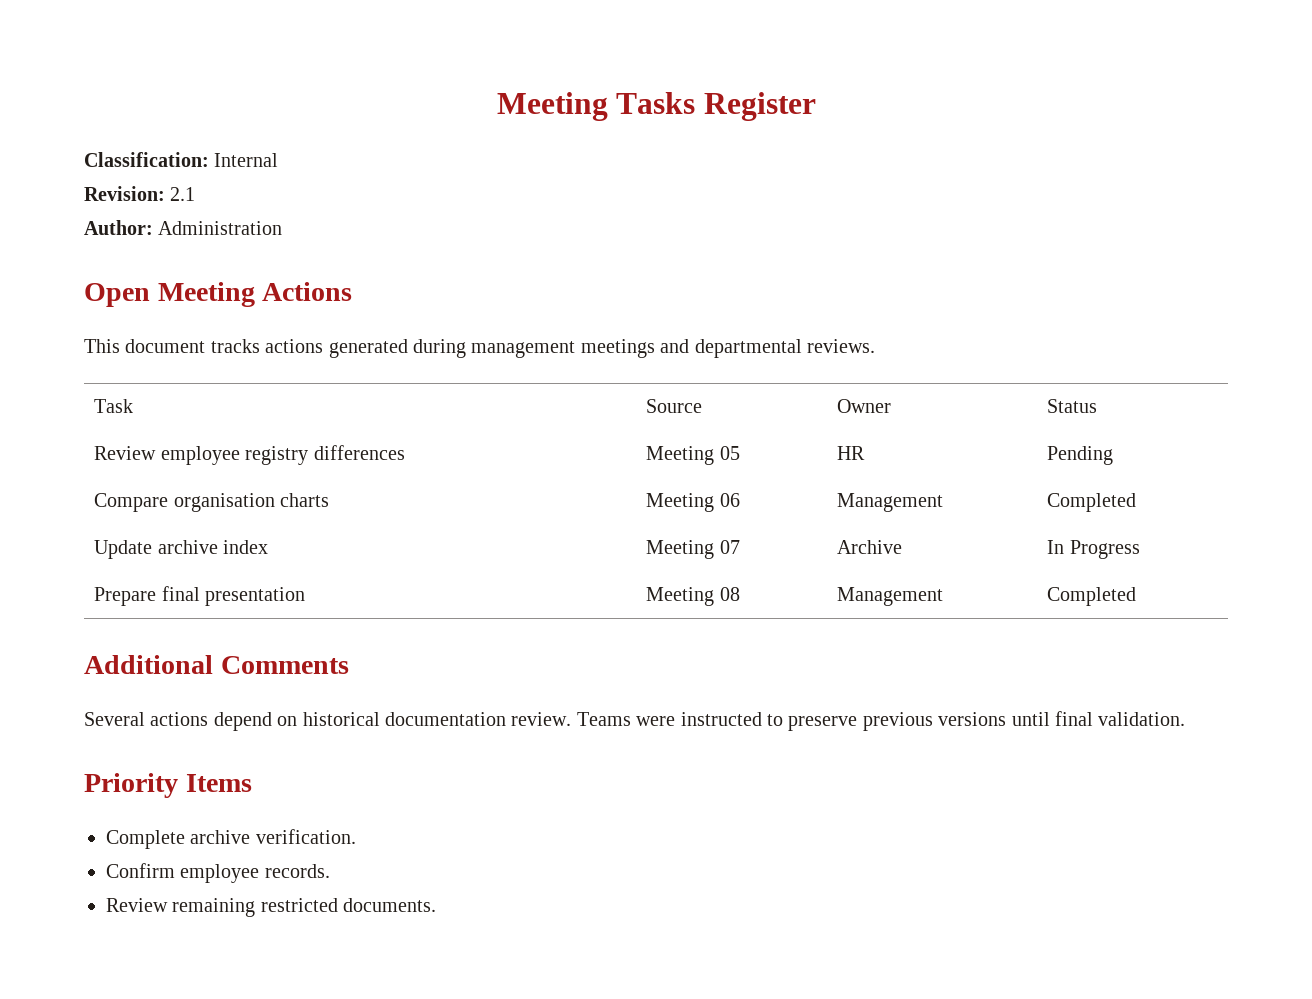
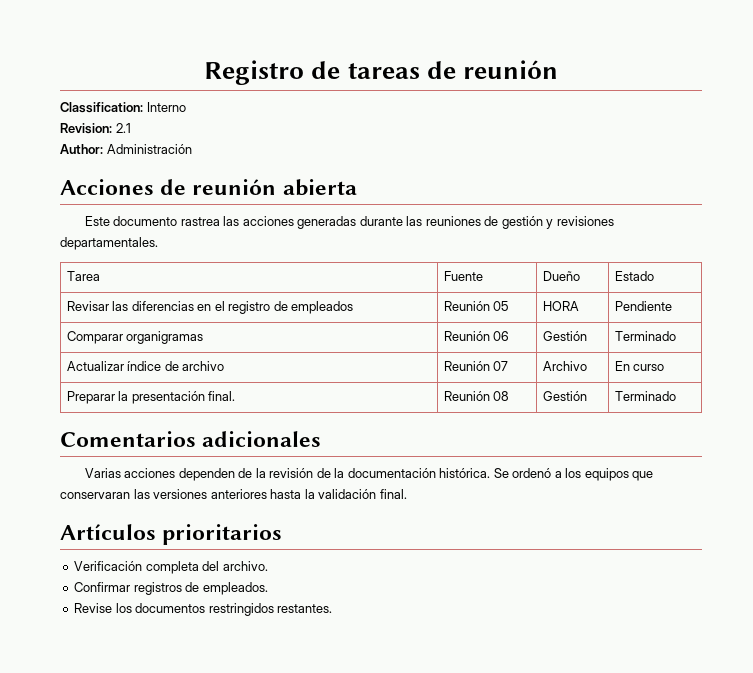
[496,92,816,121] Meeting Tasks Register -> [204,60,558,85] Registro de tareas de reunión
[214,153,279,167] Internal -> [146,102,186,112] Interno
[158,221,283,235] [84,282,353,307] [84,339,875,358] [94,399,134,413] [646,399,703,413] [837,399,892,413] [1047,399,1098,413] [94,445,405,465] [646,446,740,465] [837,446,866,460] [1047,446,1114,465] [94,493,330,512] [646,493,740,512] [837,493,944,512] [1047,493,1137,512] [94,540,269,559] [646,540,740,559] [837,540,903,554] [1047,540,1140,559] [94,586,306,606] [646,587,740,606] [837,587,944,606] [1047,587,1137,606] [84,655,349,674] [84,711,1186,731] [84,773,252,798] [106,829,356,849] [106,863,330,883] [106,898,437,917] Administration // Open Meeting Actions // This document tracks actions generated during management meetings and departmental reviews. // Task | Source | Owner | Status // Review employee registry differences | Meeting 05 | HR | Pending // Compare organisation charts | Meeting 06 | Management | Completed // Update archive index | Meeting 07 | Archive | In Progress // Prepare final presentation | Meeting 08 | Management | Completed // Additional Comments // Several actions depend on historical documentation review. Teams were instructed to preserve previous versions until final validation. // Priority Items // Complete archive verification. // Confirm employee records. // Review remaining restricted documents. -> [106,144,192,154] [60,179,357,196] [84,216,614,229] [60,237,158,250] [66,271,100,281] [443,271,483,281] [542,271,580,281] [614,271,654,281] [66,301,354,314] [443,301,510,311] [542,301,579,311] [614,301,672,311] [66,331,204,344] [443,331,510,341] [542,331,587,341] [614,331,676,341] [66,361,225,371] [443,361,509,371] [542,361,587,371] [614,361,665,371] [66,391,236,404] [443,391,510,401] [542,391,587,401] [614,391,676,401] [60,431,322,447] [84,468,654,481] [60,489,407,499] [60,524,283,545] [74,561,268,574] [74,582,268,595] [74,603,333,616] Administración // Acciones de reunión abierta // Este documento rastrea las acciones generadas durante las reuniones de gestión y revisiones departamentales. // Tarea | Fuente | Dueño | Estado // Revisar las diferencias en el registro de empleados | Reunión 05 | HORA | Pendiente // Comparar organigramas | Reunión 06 | Gestión | Terminado // Actualizar índice de archivo | Reunión 07 | Archivo | En curso // Preparar la presentación final. | Reunión 08 | Gestión | Terminado // Comentarios adicionales // Varias acciones dependen de la revisión de la documentación histórica. Se ordenó a los equipos que conservaran las versiones anteriores hasta la validación final. // Artículos prioritarios // Verificación completa del archivo. // Confirmar registros de empleados. // Revise los documentos restringidos restantes.

